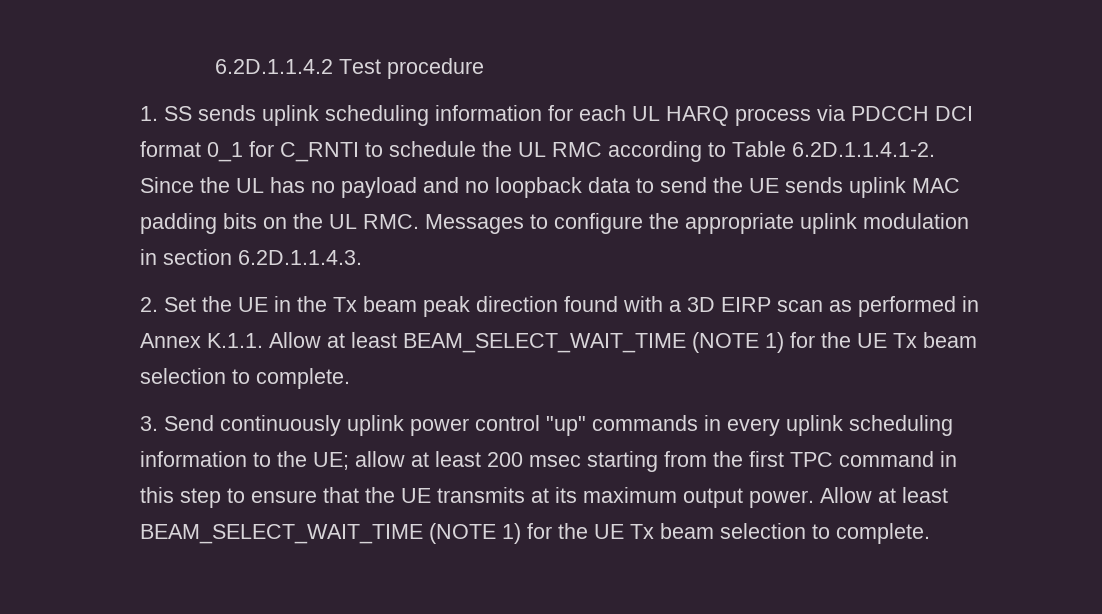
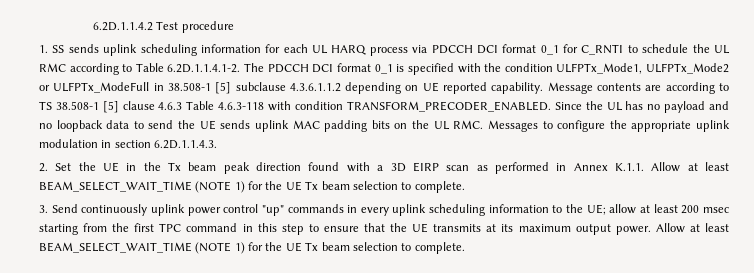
(935, 149) none -> [244,63,729,75] [38,82,729,94] [38,101,551,113] The PDCCH DCI format 0_1 is specified with the condition ULFPTx_Mode1, ULFPTx_Mode2 or ULFPTx_ModeFull in 38.508-1 [5] subclause 4.3.6.1.1.2 depending on UE reported capability. Message contents are according to TS 38.508-1 [5] clause 4.6.3 Table 4.6.3-118 with condition TRANSFORM_PRECODER_ENABLED.

